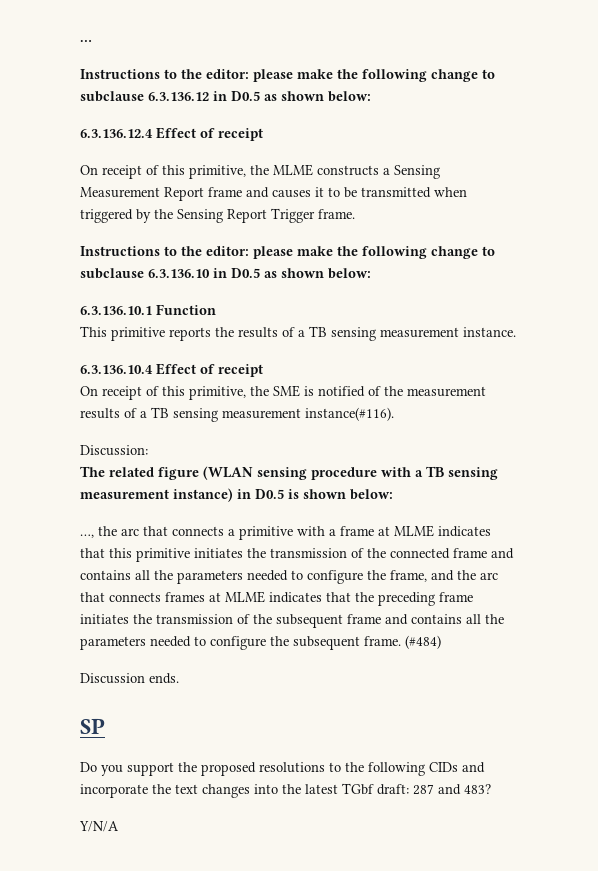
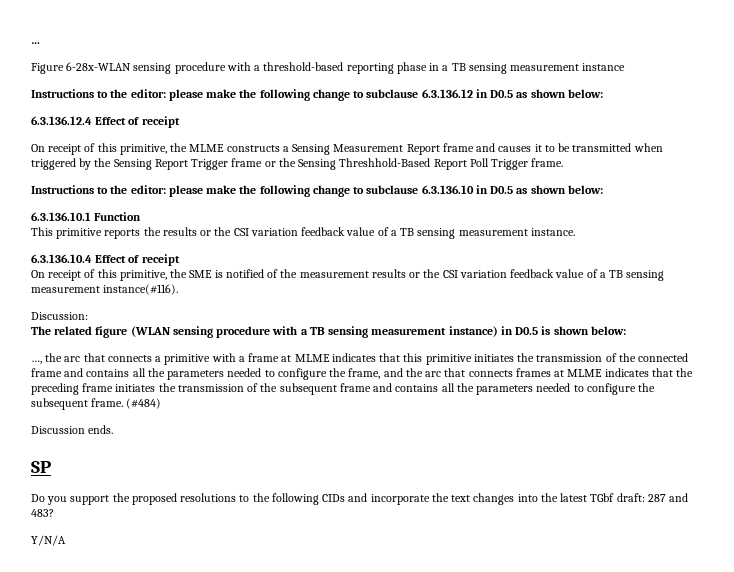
(92, 41) none -> [31,62,626,74] // Figure 6-28x-WLAN sensing procedure with a threshold-based reporting phase in a TB sensing measurement instance
(315, 215) none -> [231,158,529,170] frame or the Sensing Threshhold-Based Report Poll Trigger
(278, 332) none -> [200,227,376,236] or the CSI variation feedback value
(120, 413) none -> [409,269,585,278] or the CSI variation feedback value

